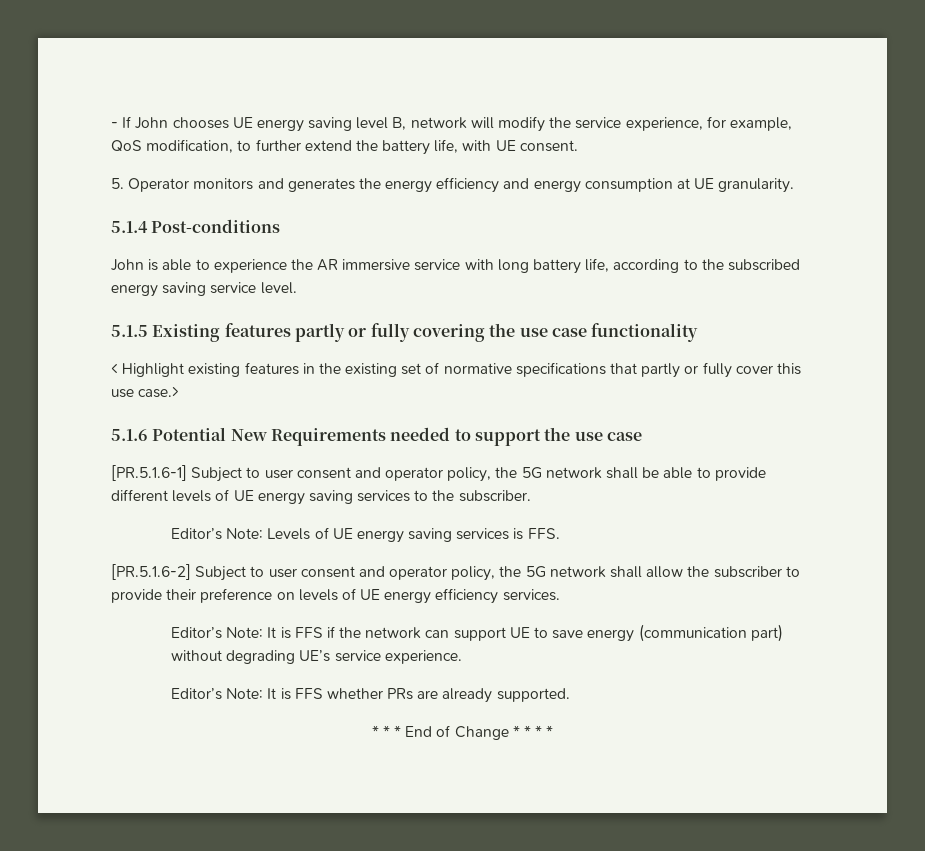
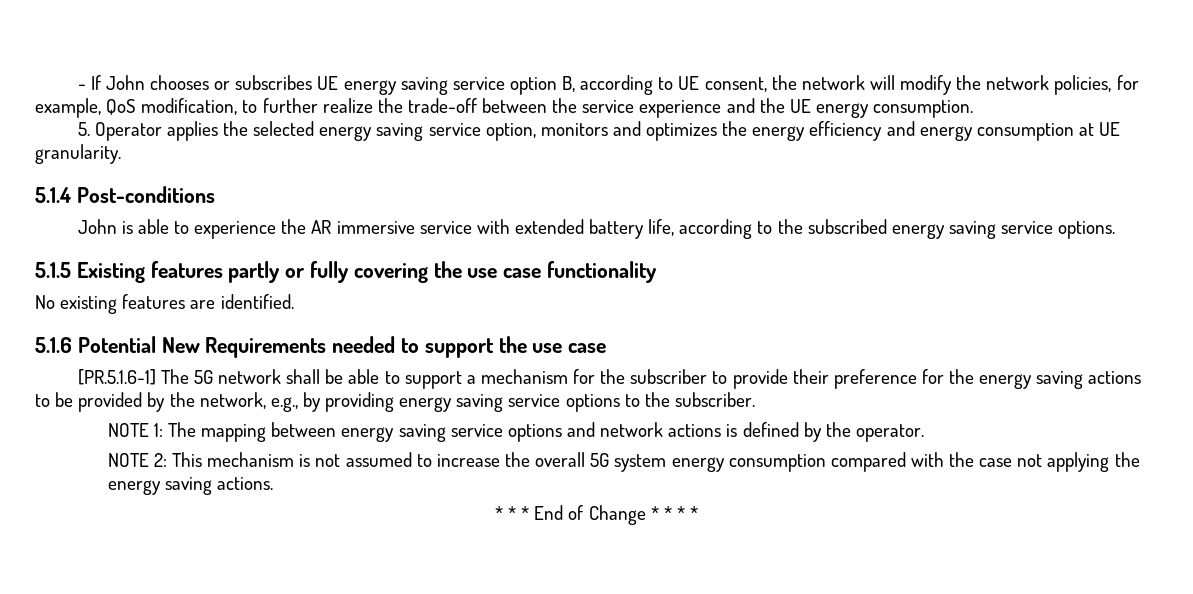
[232,117,407,132] UE energy saving level B, -> [214,75,797,95] or subscribes UE energy saving service option B, according to UE consent, the
[575,117,703,131] service experience, -> [986,75,1112,95] network policies,
[304,139,578,155] [111,178,190,192] extend the battery life, with UE consent. // 5. Operator -> [322,98,974,118] [77,121,536,141] realize the trade-off between the service experience and the UE energy consumption. // 5. Operator applies the selected energy saving service option,
[287,178,355,192] generates -> [646,123,718,141] optimizes
[497,259,529,273] long -> [514,219,584,234] extended
[260,282,297,294] level. -> [1058,221,1116,239] options.
[111,362,801,378] [111,386,180,398] < Highlight existing features in the existing set of normative specifications that partly or fully cover this use case.> -> [35,294,294,314] No existing features are identified.
[191,467,518,482] Subject to user consent and operator policy, the -> [160,369,189,384] The
[714,467,766,481] [111,489,531,505] [170,527,560,543] [111,564,684,581] provide different levels of UE energy saving services to the subscriber. // Editor’s Note: Levels of UE energy saving services is FFS. // [PR.5.1.6-2] Subject to user consent and operator policy, the 5G network shall allow -> [404,369,596,389] support a mechanism for
[276,588,560,604] [170,624,783,642] [170,650,462,664] [170,688,570,703] on levels of UE energy efficiency services. // Editor’s Note: It is FFS if the network can support UE to save energy (communication part) without degrading UE’s service experience. // Editor’s Note: It is FFS whether PRs are already supported. -> [921,369,1142,389] [35,392,755,412] [107,422,924,442] [107,452,1140,472] [107,477,274,495] for the energy saving actions to be provided by the network, e.g., by providing energy saving service options to the subscriber. // NOTE 1: The mapping between energy saving service options and network actions is defined by the operator. // NOTE 2: This mechanism is not assumed to increase the overall 5G system energy consumption compared with the case not applying the energy saving actions.

